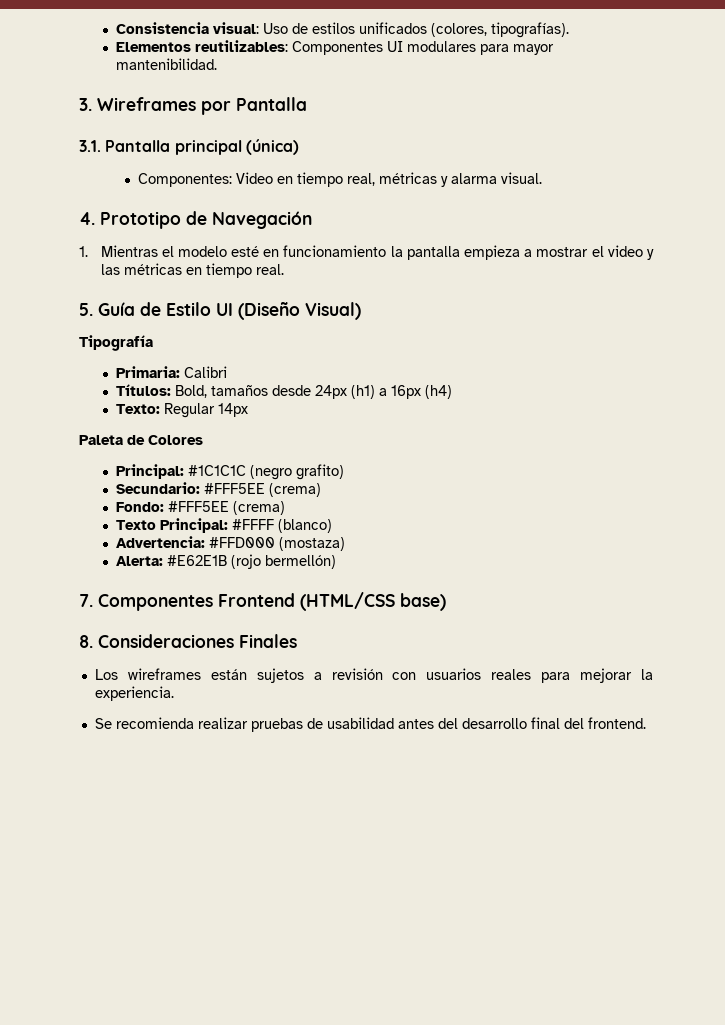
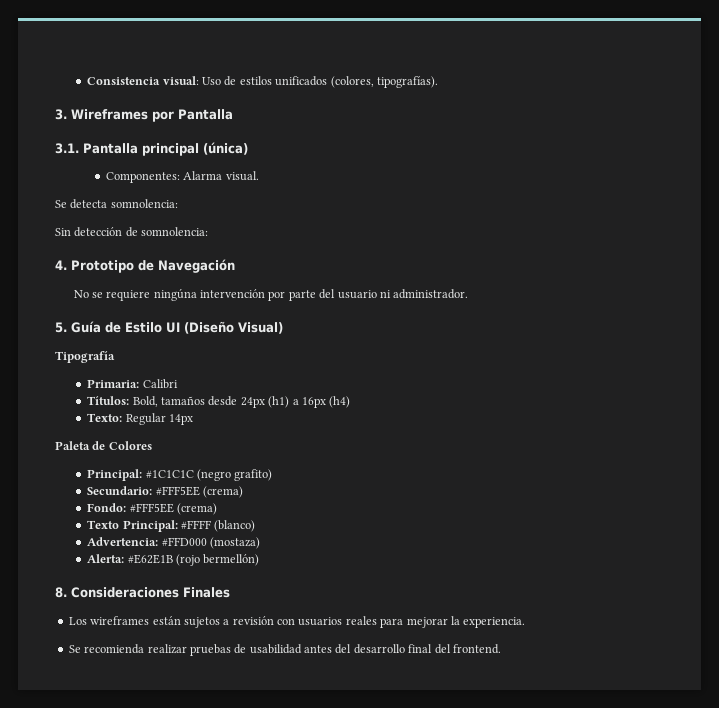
[116,40,555,55] [116,58,218,70] // Elementos reutilizables: Componentes UI modulares para mayor mantenibilidad. -> (438, 82) none
[236,172,543,187] [79,211,312,229] [79,245,655,260] [100,263,284,278] Video en tiempo real, métricas y alarma visual. // 4. Prototipo de Navegación // 1. Mientras el modelo esté en funcionamiento la pantalla empieza a mostrar el video y las métricas en tiempo real. -> [183,171,259,181] [55,199,178,209] [55,227,209,237] [55,259,235,273] [73,288,469,301] Alarma visual. // Se detecta somnolencia: // Sin detección de somnolencia: // 4. Prototipo de Navegación // No se requiere ningúna intervención por parte del usuario ni administrador.
[79,592,446,611] // 7. Componentes Frontend (HTML/CSS base) -> (260, 560) none

